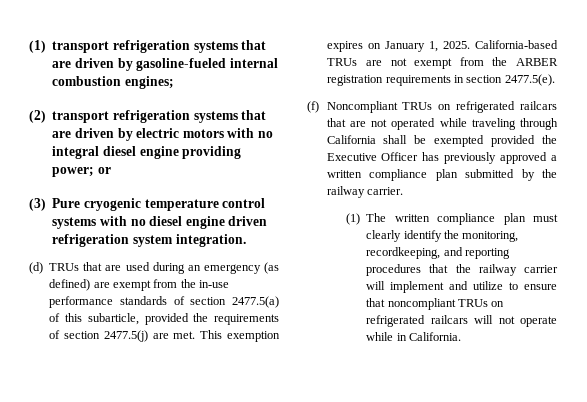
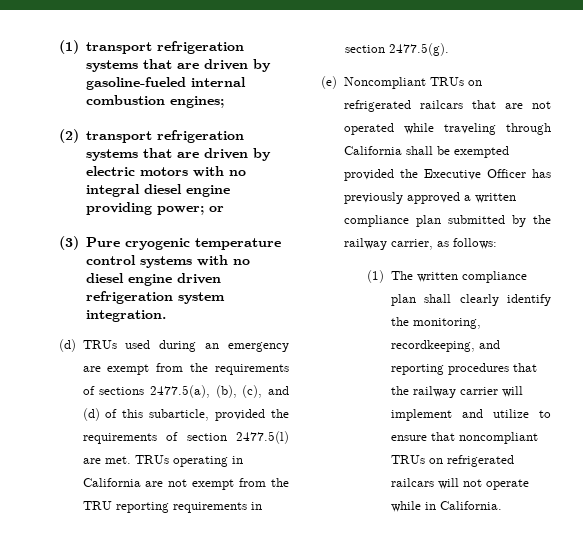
[83,262,122,271] that are -> (117, 344) none
[264,262,279,274] [49,279,91,291] (as defined) -> (289, 347) none
[199,280,230,288] [49,296,279,308] in-use performance standards of section 2477.5(a) -> [215,364,289,375] [82,385,289,398] [82,408,100,421] requirements of sections 2477.5(a), (b), (c), and (d)
[103,330,148,342] 2477.5(j) -> [236,431,289,444] 2477.5(l)
[200,330,280,342] [327,40,558,52] [327,58,358,66] This exemption expires on January 1, 2025. California-based TRUs -> [134,455,243,467] [82,478,141,487] TRUs operating in California
[516,58,558,66] [327,75,384,86] ARBER registration -> [82,501,169,513] TRU reporting
[504,74,555,86] [307,101,319,113] 2477.5(e). // (f) -> [388,43,449,56] [321,76,337,89] 2477.5(g). // (e)
[366,187,403,195] carrier. -> [391,238,498,250] carrier, as follows:
[533,214,558,222] must -> [424,294,452,303] shall

